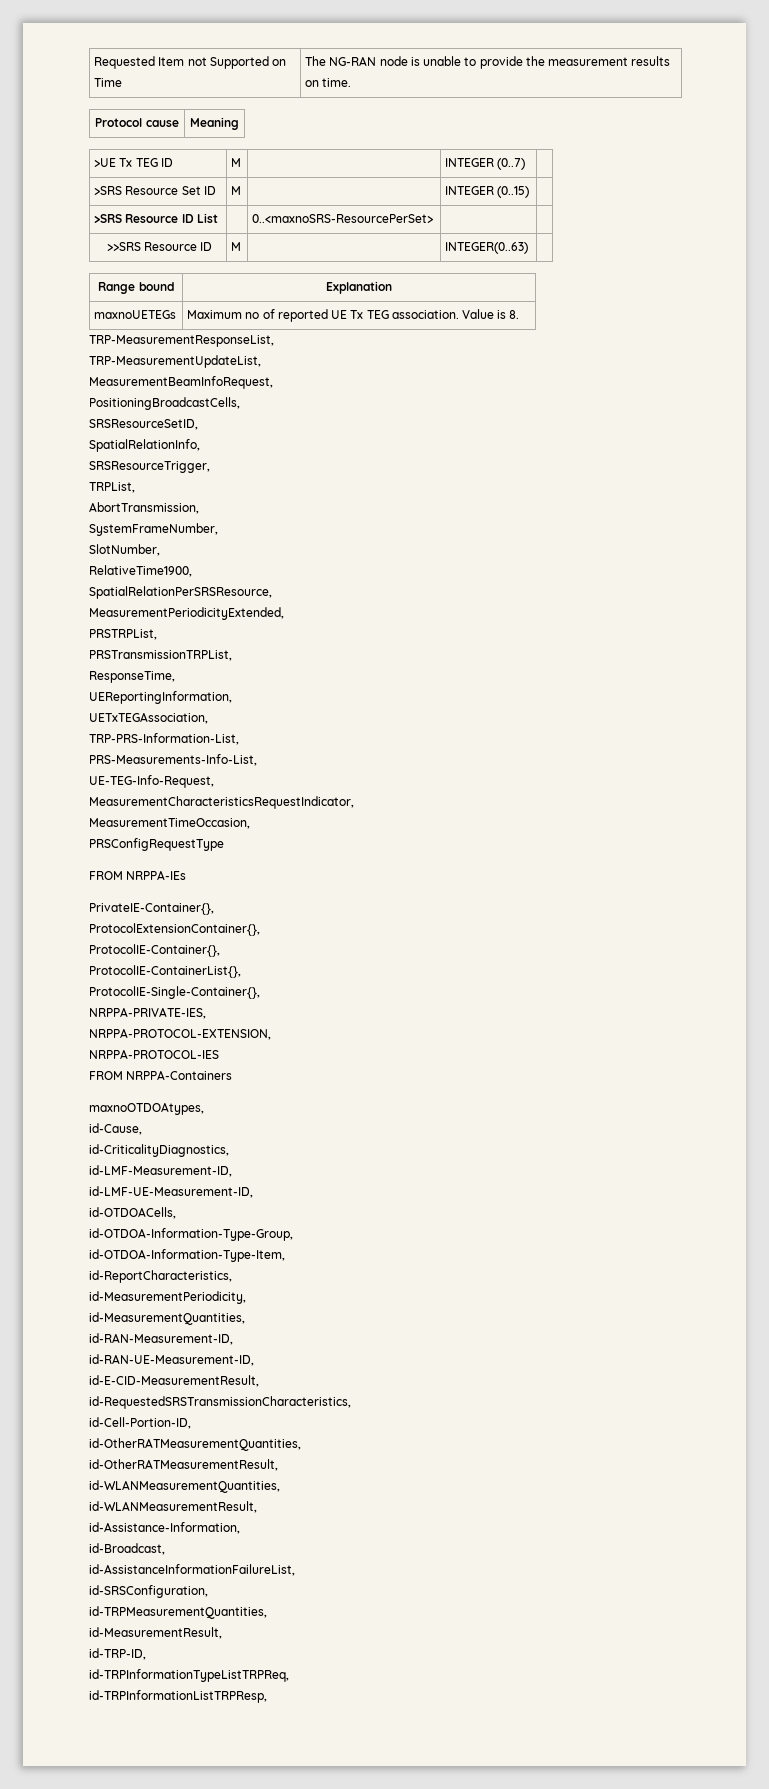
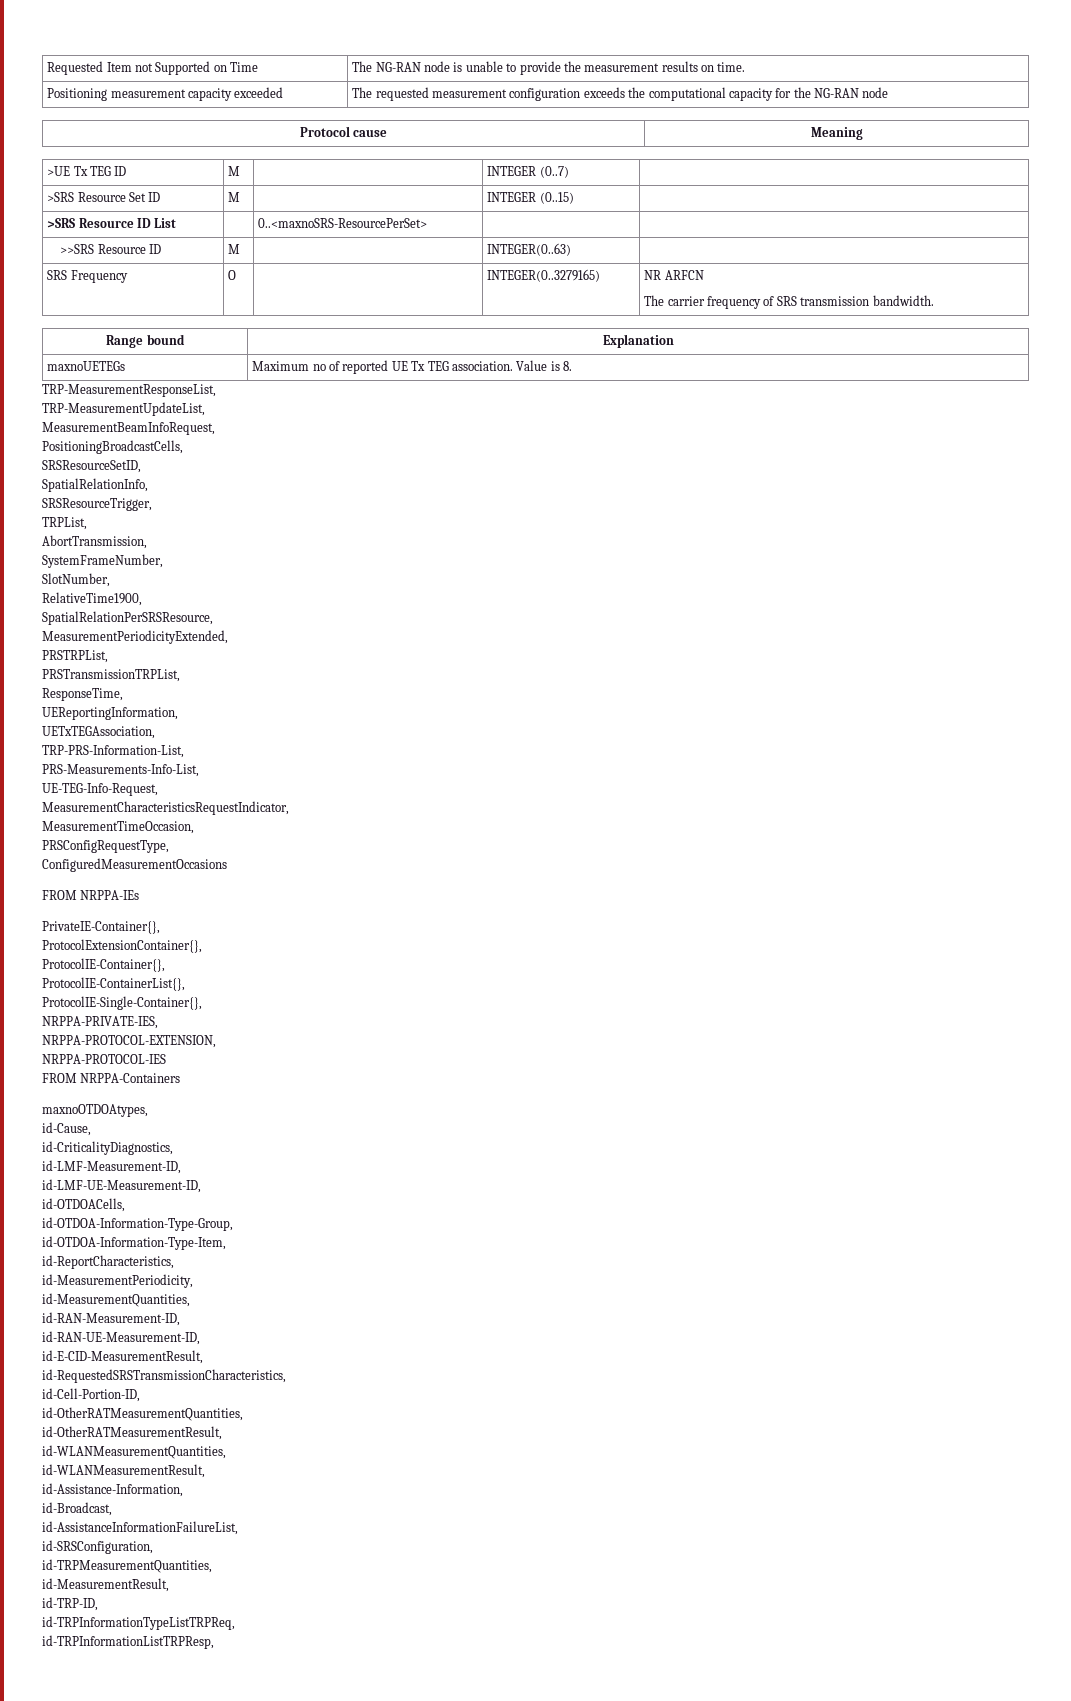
(352, 82) none -> [47,87,284,101] [352,87,889,101] // Positioning measurement capacity exceeded | The requested measurement configuration exceeds the computational capacity for the NG-RAN node
(529, 248) none -> [47,270,128,283] [228,270,237,280] [487,269,601,282] [644,270,704,280] [644,295,934,309] // SRS Frequency | O | | INTEGER(0..3279165) | NR ARFCN // The carrier frequency of SRS transmission bandwidth.
[89,838,224,851] PRSConfigRequestType -> [42,840,169,853] [42,858,227,872] PRSConfigRequestType, // ConfiguredMeasurementOccasions

